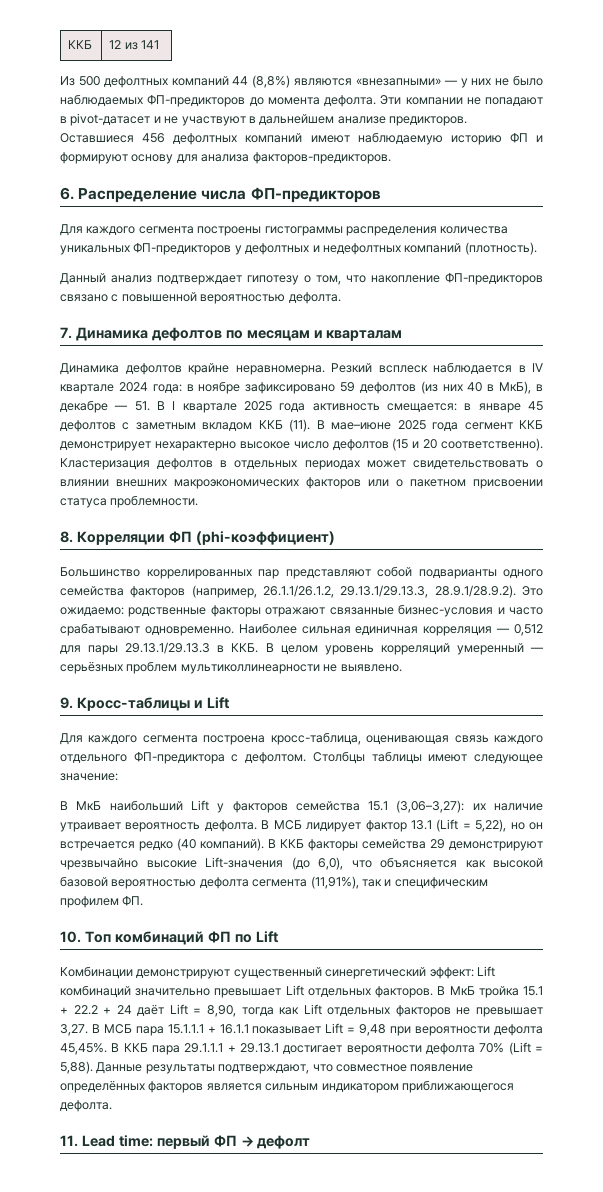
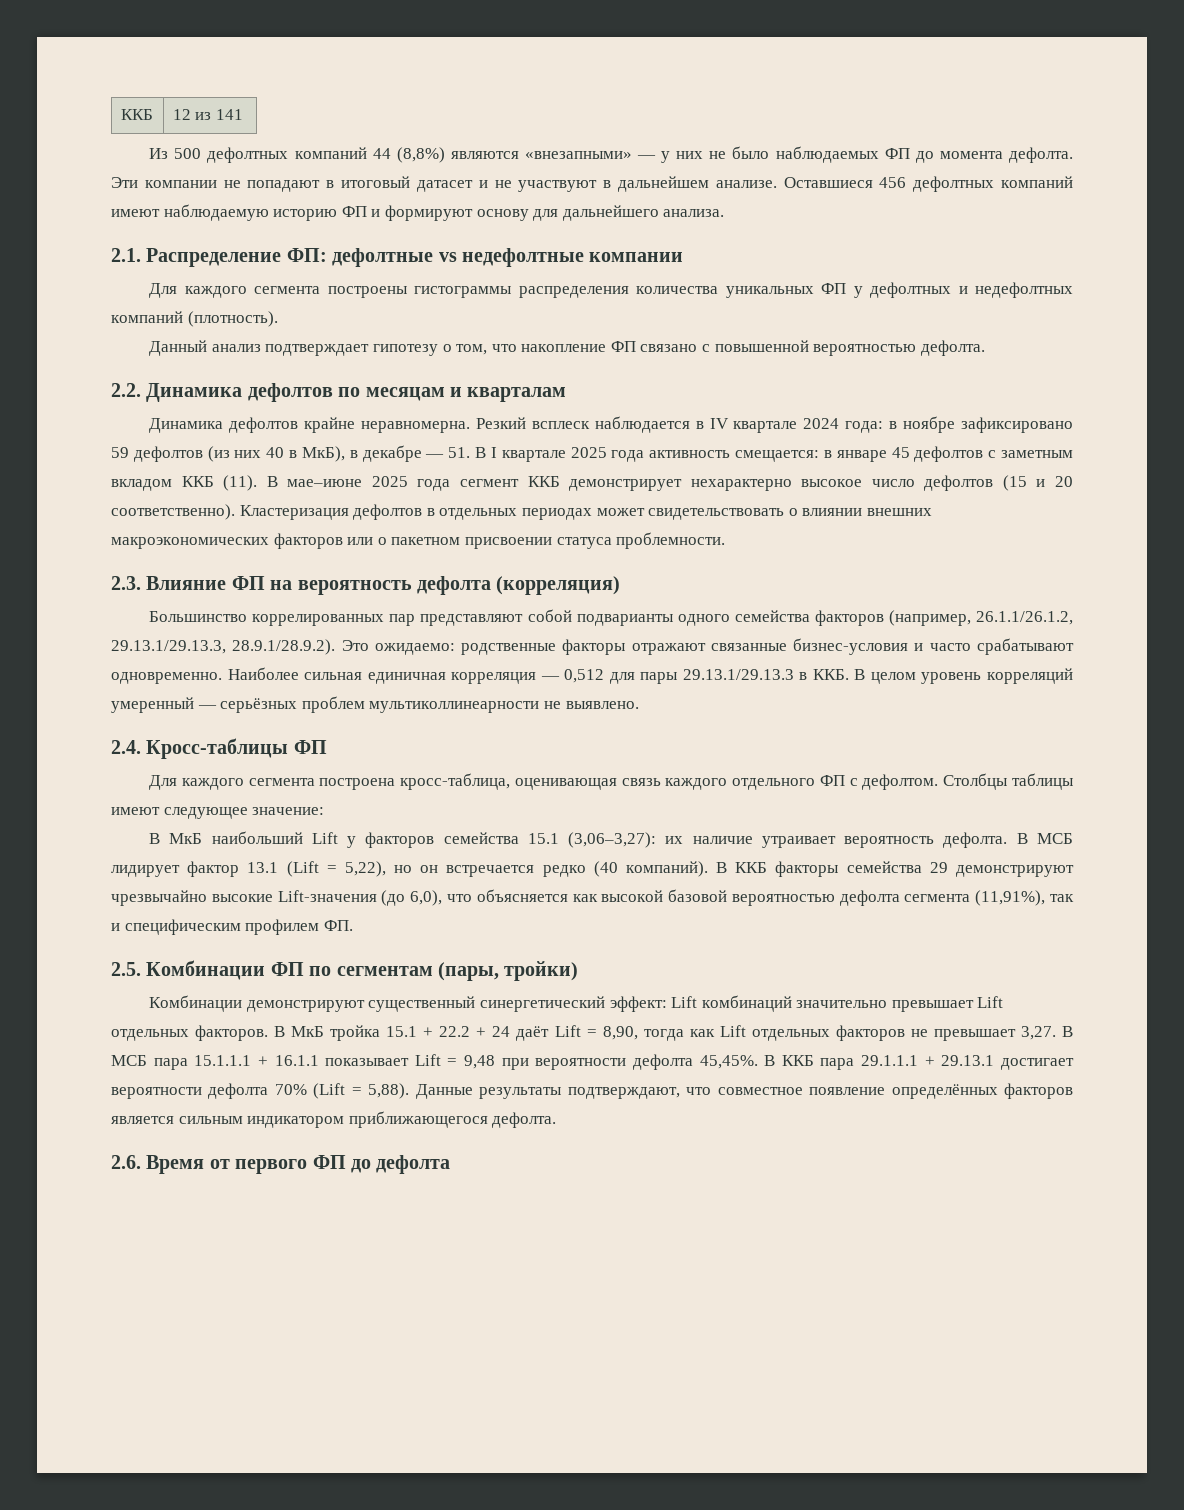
[147,95,246,107] ФП-предикторов -> [884,148,910,159] ФП
[70,113,151,126] pivot-датасет -> [341,176,473,192] итоговый датасет
[337,116,467,126] анализе предикторов. -> [715,180,777,188] анализе.
[201,152,391,164] [60,187,381,203] анализа факторов-предикторов. // 6. Распределение числа ФП-предикторов -> [562,205,725,221] [111,248,684,267] дальнейшего анализа. // 2.1. Распределение ФП: дефолтные vs недефолтные компании
[133,243,232,255] ФП-предикторов -> [821,283,847,294] ФП
[445,273,543,285] ФП-предикторов -> [610,341,636,352] ФП
[60,327,72,339] 7. -> [111,383,141,397] 2.2.
[60,531,335,545] 8. Корреляции ФП (phi-коэффициент) -> [111,576,621,595] 2.3. Влияние ФП на вероятность дефолта (корреляция)
[60,697,229,711] 9. Кросс-таблицы и Lift -> [111,738,327,759] 2.4. Кросс-таблицы ФП
[133,752,225,764] ФП-предиктора -> [819,775,845,786] ФП
[60,931,278,945] 10. Топ комбинаций ФП по Lift -> [111,960,579,981] 2.5. Комбинации ФП по сегментам (пары, тройки)
[60,1135,311,1149] 11. Lead time: первый ФП → дефолт -> [111,1155,451,1174] 2.6. Время от первого ФП до дефолта

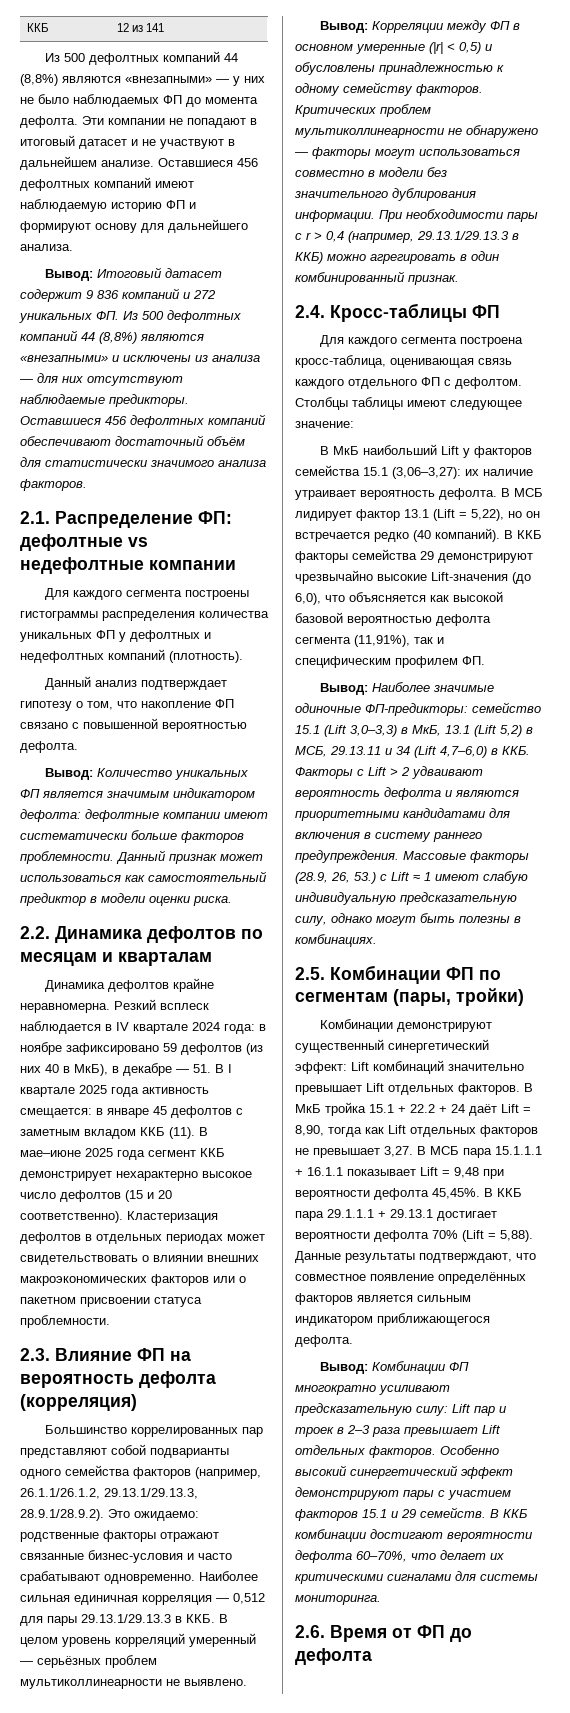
(725, 213) none -> [45,267,223,281] [20,288,216,302] [19,310,241,323] [20,330,204,344] [20,355,260,362] [19,373,183,386] [20,394,189,407] [20,414,265,428] [20,435,245,446] [20,457,266,467] [20,479,87,491] // Вывод: Итоговый датасет содержит 9 836 компаний и 272 уникальных ФП. Из 500 дефолтных компаний 44 (8,8%) являются «внезапными» и исключены из анализа — для них отсутствуют наблюдаемые предикторы. Оставшиеся 456 дефолтных компаний обеспечивают достаточный объём для статистически значимого анализа факторов.
(985, 348) none -> [45,768,249,780] [20,788,255,801] [20,809,268,822] [20,830,244,843] [20,850,263,864] [20,871,266,882] [20,893,232,906] // Вывод: Количество уникальных ФП является значимым индикатором дефолта: дефолтные компании имеют систематически больше факторов проблемности. Данный признак может использоваться как самостоятельный предиктор в модели оценки риска.
(639, 705) none -> [320,20,521,33] [295,42,492,54] [295,62,504,75] [295,82,483,96] [295,104,431,117] [295,125,538,138] [294,147,520,159] [295,167,447,177] [294,188,476,201] [295,209,538,222] [295,231,519,243] [295,251,499,264] [295,271,459,285] // Вывод: Корреляции между ФП в основном умеренные (|r| < 0,5) и обусловлены принадлежностью к одному семейству факторов. Критических проблем мультиколлинеарности не обнаружено — факторы могут использоваться совместно в модели без значительного дублирования информации. При необходимости пары с r > 0,4 (например, 29.13.1/29.13.3 в ККБ) можно агрегировать в один комбинированный признак.
(353, 925) none -> [320,682,495,695] [295,702,541,716] [295,725,533,737] [295,746,530,758] [295,766,483,779] [295,787,519,800] [295,808,510,821] [295,832,482,842] [295,850,529,863] [295,871,528,884] [295,892,517,905] [295,913,521,926] [295,934,377,947] // Вывод: Наиболее значимые одиночные ФП-предикторы: семейство 15.1 (Lift 3,0–3,3) в МкБ, 13.1 (Lift 5,2) в МСБ, 29.13.11 и 34 (Lift 4,7–6,0) в ККБ. Факторы с Lift > 2 удваивают вероятность дефолта и являются приоритетными кандидатами для включения в систему раннего предупреждения. Массовые факторы (28.9, 26, 53.) с Lift ≈ 1 имеют слабую индивидуальную предсказательную силу, однако могут быть полезны в комбинациях.
(557, 1120) none -> [320,1361,470,1374] [295,1385,450,1395] [295,1403,506,1416] [295,1425,501,1437] [295,1445,499,1458] [295,1465,513,1479] [295,1487,511,1500] [295,1507,528,1521] [295,1529,532,1542] [295,1550,504,1563] [295,1571,538,1584] [295,1595,381,1605] // Вывод: Комбинации ФП многократно усиливают предсказательную силу: Lift пар и троек в 2–3 раза превышает Lift отдельных факторов. Особенно высокий синергетический эффект демонстрируют пары с участием факторов 15.1 и 29 семейств. В ККБ комбинации достигают вероятности дефолта 60–70%, что делает их критическими сигналами для системы мониторинга.
[235,1159,308,1174] первого -> (412, 1633) none

